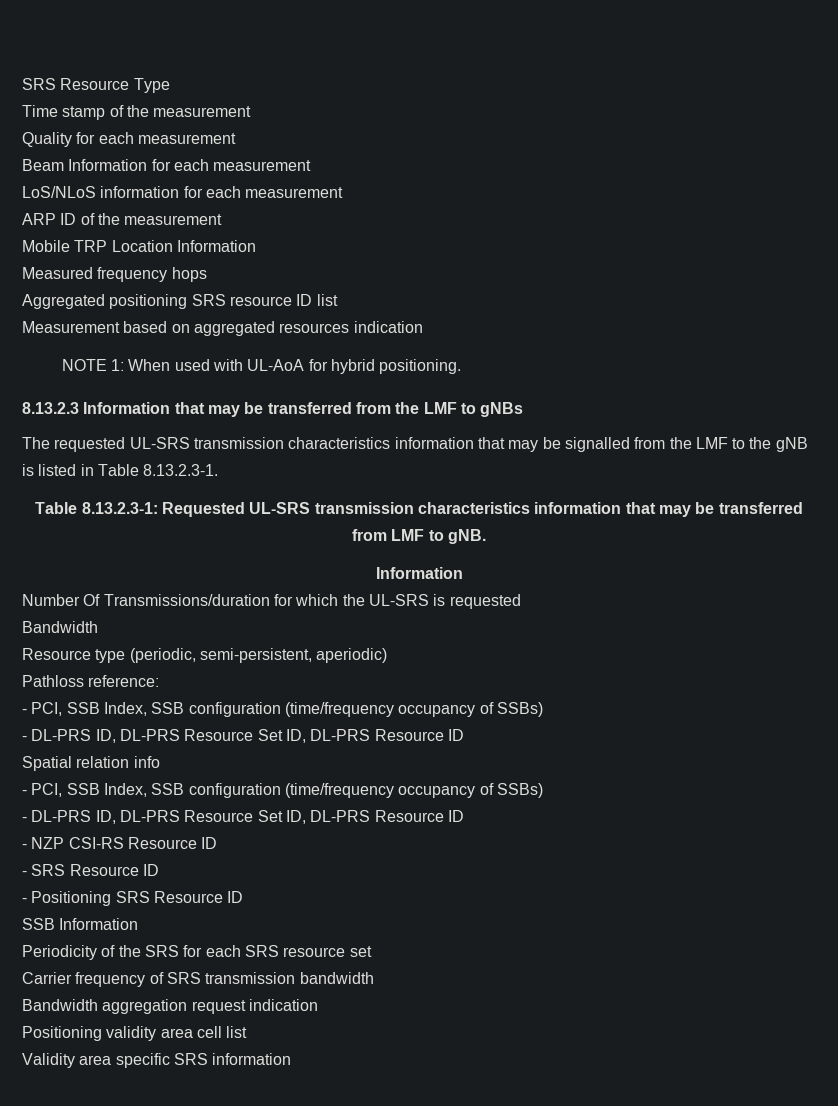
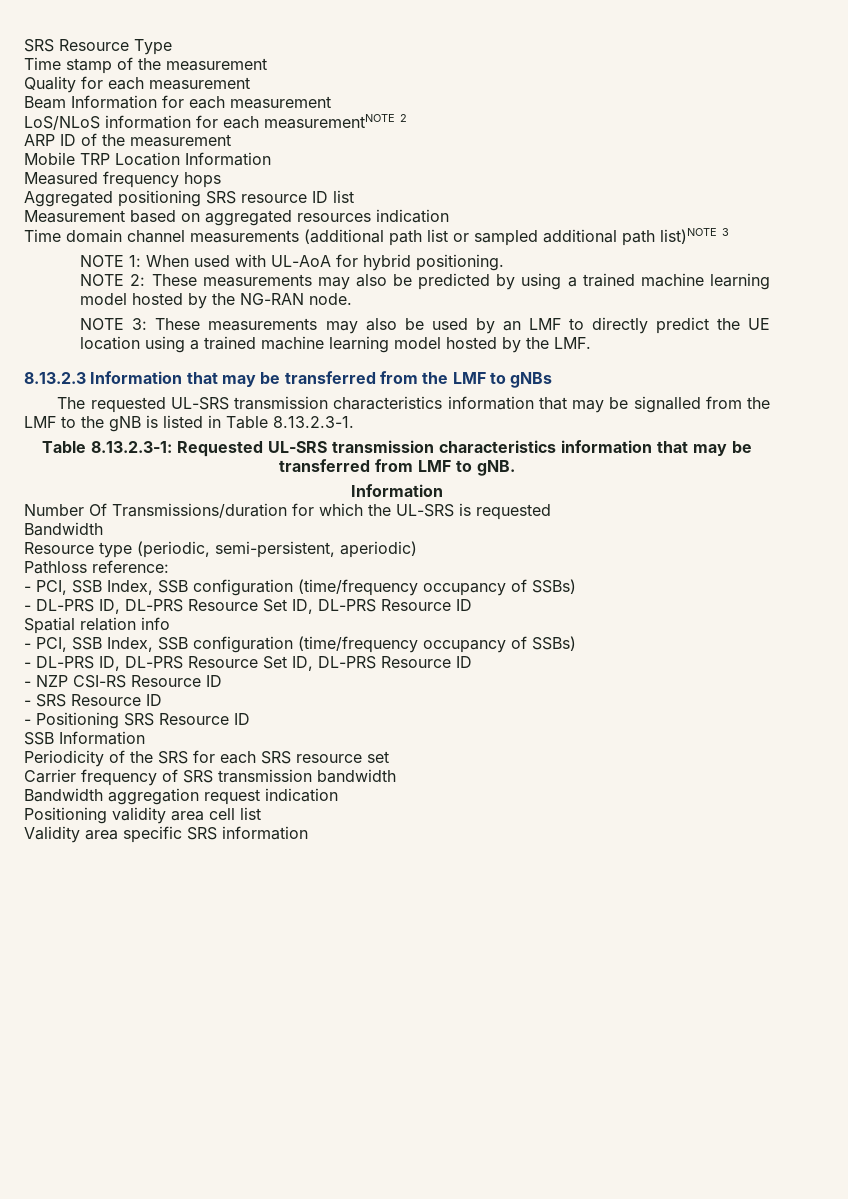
[245,187,344,198] measurement -> [264,114,407,129] measurementNOTE 2
(423, 327) none -> [24,228,729,246] // Time domain channel measurements (additional path list or sampled additional path list)NOTE 3
(462, 366) none -> [80,273,771,290] [80,293,353,309] [80,317,770,334] [80,336,592,353] // NOTE 2: These measurements may also be predicted by using a trained machine learning model hosted by the NG-RAN node. // NOTE 3: These measurements may also be used by an LMF to directly predict the UE location using a trained machine learning model hosted by the LMF.

